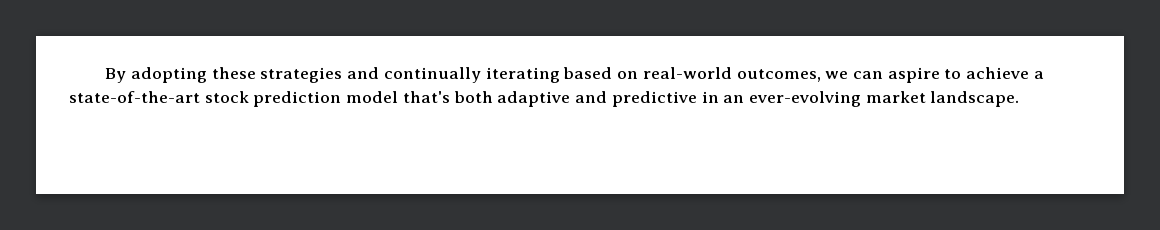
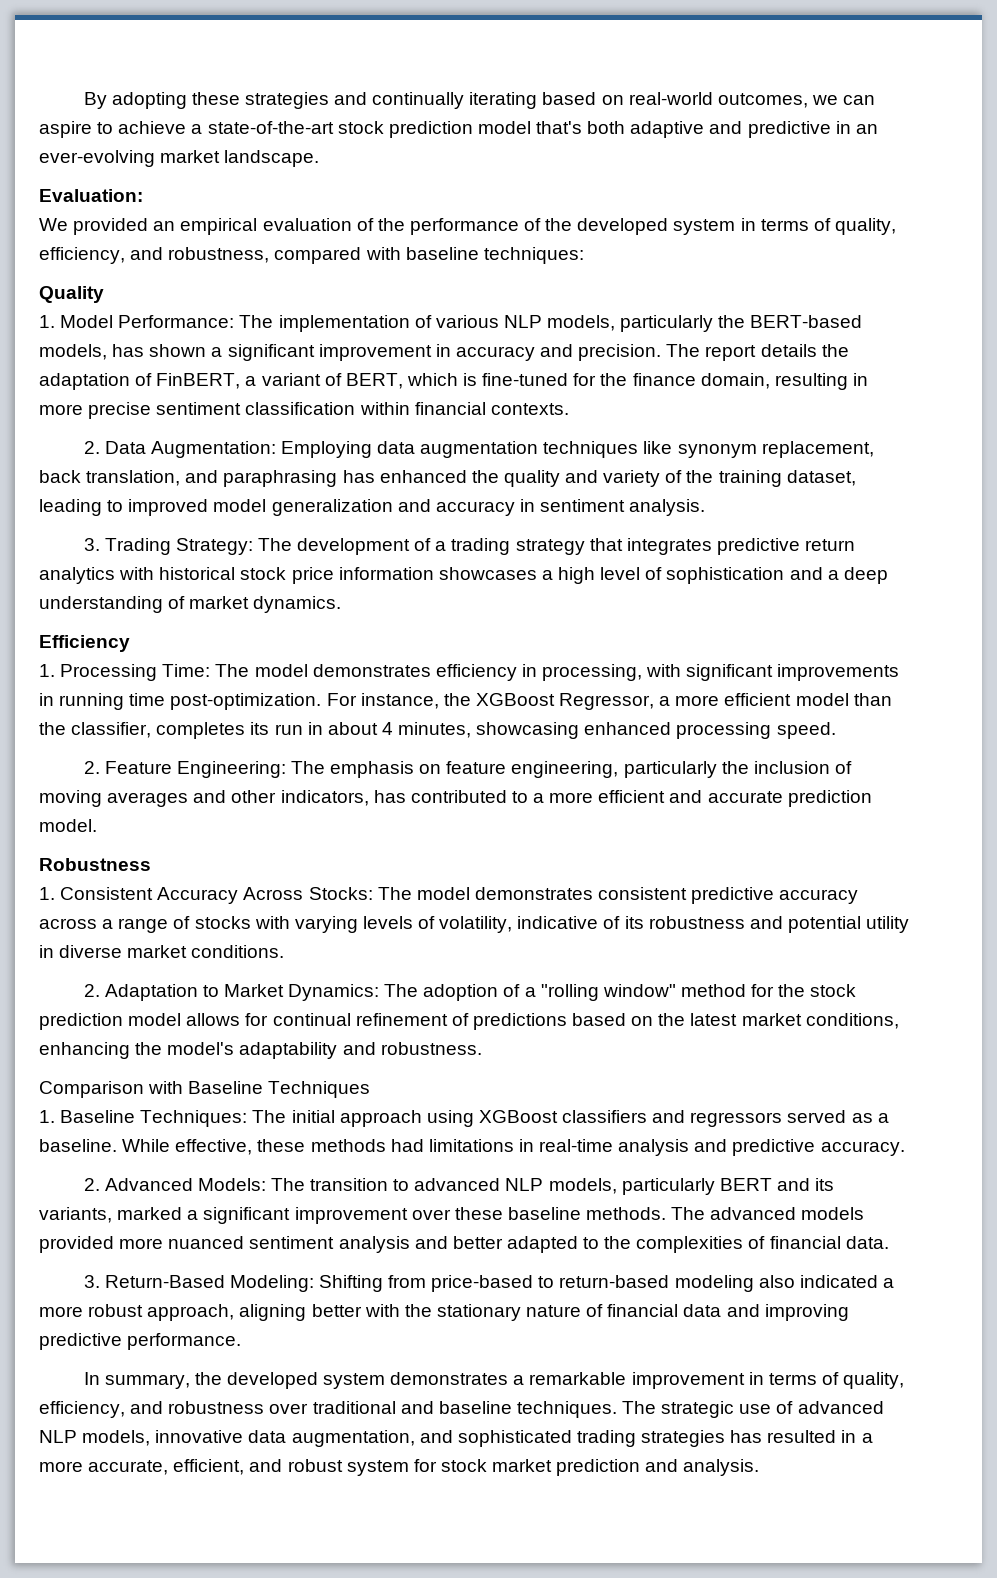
(1020, 99) none -> [39,189,143,202] [39,218,896,235] [39,247,584,264] [39,286,104,303] [39,315,863,332] [39,344,849,361] [39,373,868,390] [39,402,569,419] [83,441,874,458] [39,470,856,487] [39,499,706,516] [83,538,856,555] [39,567,888,584] [39,596,342,613] [39,635,130,652] [39,664,900,681] [39,693,892,710] [39,722,836,739] [83,761,852,778] [39,790,872,807] [39,819,97,832] [39,858,151,871] [39,887,859,904] [39,916,910,933] [39,945,285,958] [83,984,857,1001] [39,1013,899,1030] [39,1042,482,1059] [39,1081,371,1098] [39,1110,889,1127] [39,1139,905,1156] [83,1178,835,1195] [39,1207,865,1224] [39,1236,889,1253] [83,1275,894,1292] [39,1304,849,1321] [39,1333,242,1350] [83,1372,905,1389] [39,1401,884,1418] [39,1430,873,1447] [39,1459,760,1476] // Evaluation: // We provided an empirical evaluation of the performance of the developed system in terms of quality, efficiency, and robustness, compared with baseline techniques: // Quality // 1. Model Performance: The implementation of various NLP models, particularly the BERT-based models, has shown a significant improvement in accuracy and precision. The report details the adaptation of FinBERT, a variant of BERT, which is fine-tuned for the finance domain, resulting in more precise sentiment classification within financial contexts. // 2. Data Augmentation: Employing data augmentation techniques like synonym replacement, back translation, and paraphrasing has enhanced the quality and variety of the training dataset, leading to improved model generalization and accuracy in sentiment analysis. // 3. Trading Strategy: The development of a trading strategy that integrates predictive return analytics with historical stock price information showcases a high level of sophistication and a deep understanding of market dynamics. // Efficiency // 1. Processing Time: The model demonstrates efficiency in processing, with significant improvements in running time post-optimization. For instance, the XGBoost Regressor, a more efficient model than the classifier, completes its run in about 4 minutes, showcasing enhanced processing speed. // 2. Feature Engineering: The emphasis on feature engineering, particularly the inclusion of moving averages and other indicators, has contributed to a more efficient and accurate prediction model. // Robustness // 1. Consistent Accuracy Across Stocks: The model demonstrates consistent predictive accuracy across a range of stocks with varying levels of volatility, indicative of its robustness and potential utility in diverse market conditions. // 2. Adaptation to Market Dynamics: The adoption of a "rolling window" method for the stock prediction model allows for continual refinement of predictions based on the latest market conditions, enhancing the model's adaptability and robustness. // Comparison with Baseline Techniques // 1. Baseline Techniques: The initial approach using XGBoost classifiers and regressors served as a baseline. While effective, these methods had limitations in real-time analysis and predictive accuracy. // 2. Advanced Models: The transition to advanced NLP models, particularly BERT and its variants, marked a significant improvement over these baseline methods. The advanced models provided more nuanced sentiment analysis and better adapted to the complexities of financial data. // 3. Return-Based Modeling: Shifting from price-based to return-based modeling also indicated a more robust approach, aligning better with the stationary nature of financial data and improving predictive performance. // In summary, the developed system demonstrates a remarkable improvement in terms of quality, efficiency, and robustness over traditional and baseline techniques. The strategic use of advanced NLP models, innovative data augmentation, and sophisticated trading strategies has resulted in a more accurate, efficient, and robust system for stock market prediction and analysis.

